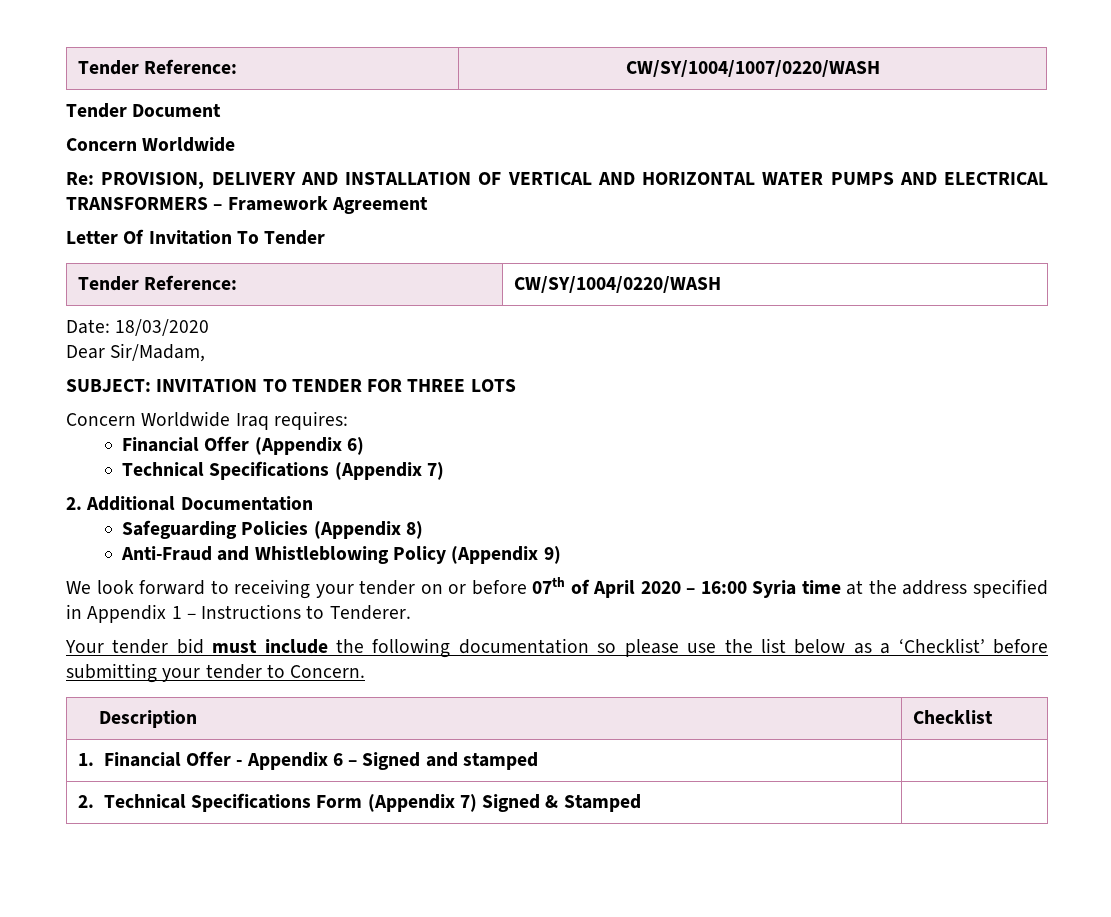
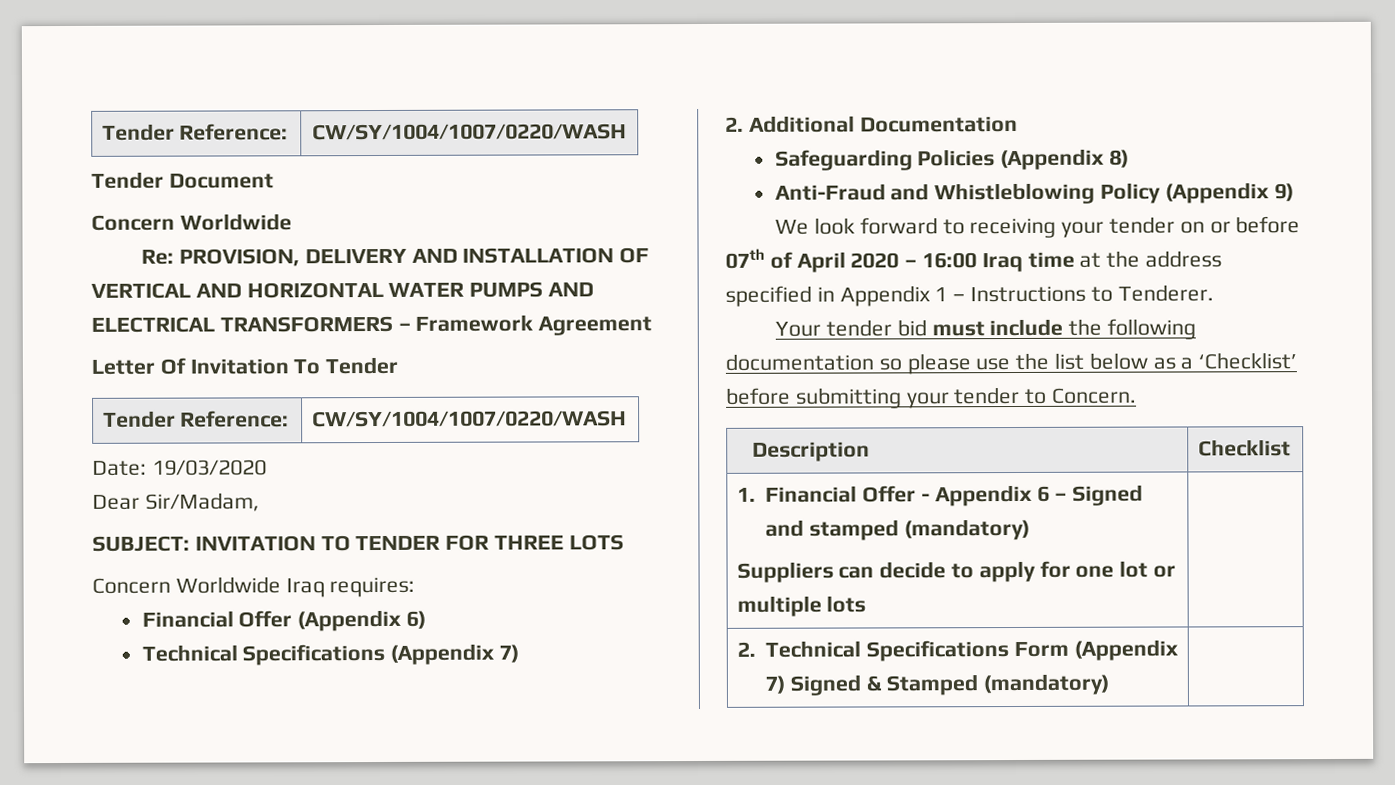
[514,276,722,293] CW/SY/1004/0220/WASH -> [311,410,627,428] CW/SY/1004/1007/0220/WASH
[115,319,210,336] 18/03/2020 -> [151,459,267,476] 19/03/2020
[752,580,797,598] Syria -> [981,252,1023,273] Iraq
(538, 761) none -> [904,518,1031,541] [736,560,1177,583] [736,595,867,617] (mandatory) // Suppliers can decide to apply for one lot or multiple lots
(641, 803) none -> [982,673,1109,696] (mandatory)

